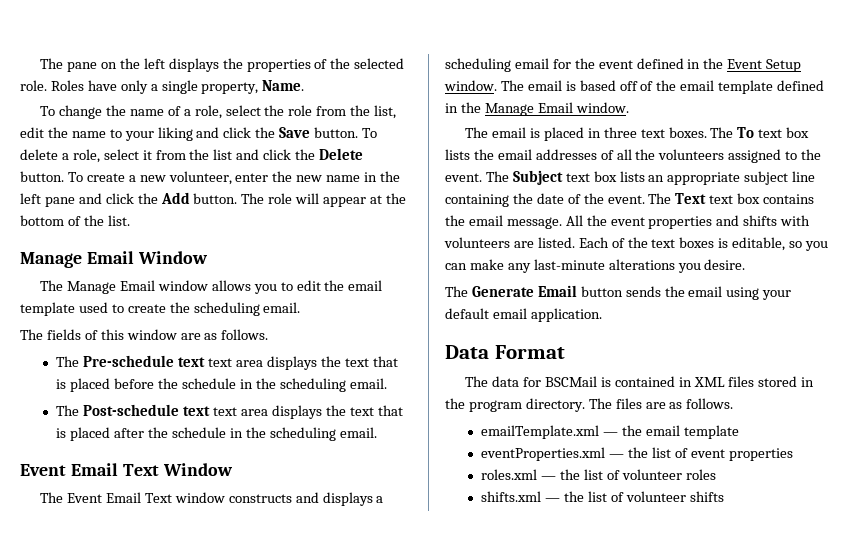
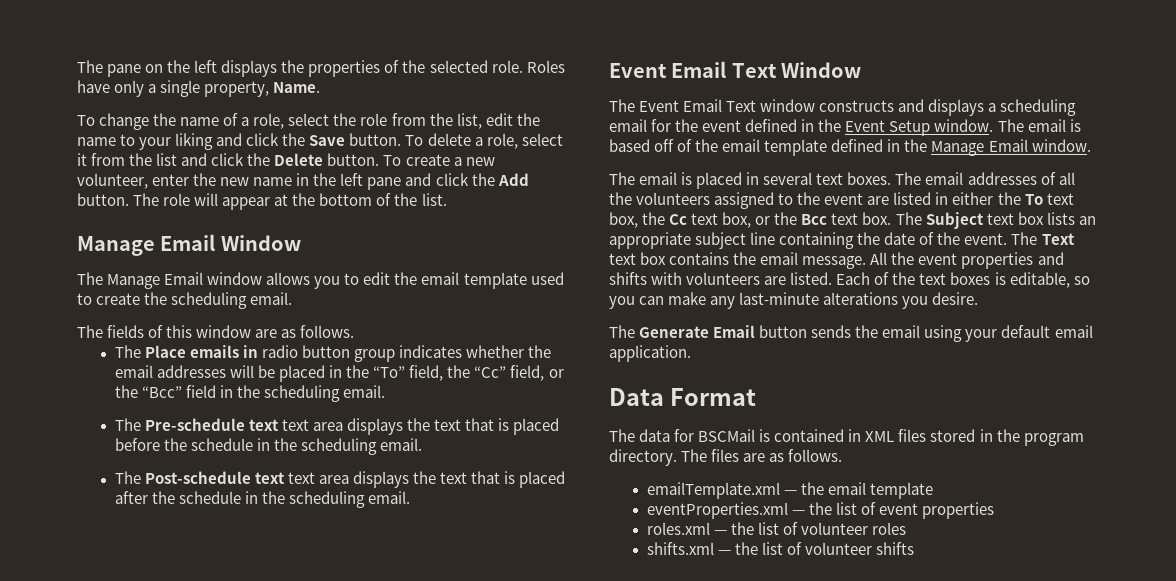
(269, 334) none -> [114,345,552,362] [114,365,564,382] [114,385,386,402] // The Place emails in radio button group indicates whether the email addresses will be placed in the “To” field, the “Cc” field, or the “Bcc” field in the scheduling email.
[603,127,637,138] three -> [763,172,813,185] several
[737,127,810,138] [445,149,494,160] To text box lists the -> (922, 178) none
[445,173,482,182] event. -> [824,192,1074,205] [609,212,892,228] event are listed in either the To text box, the Cc text box, or the Bcc text box.

